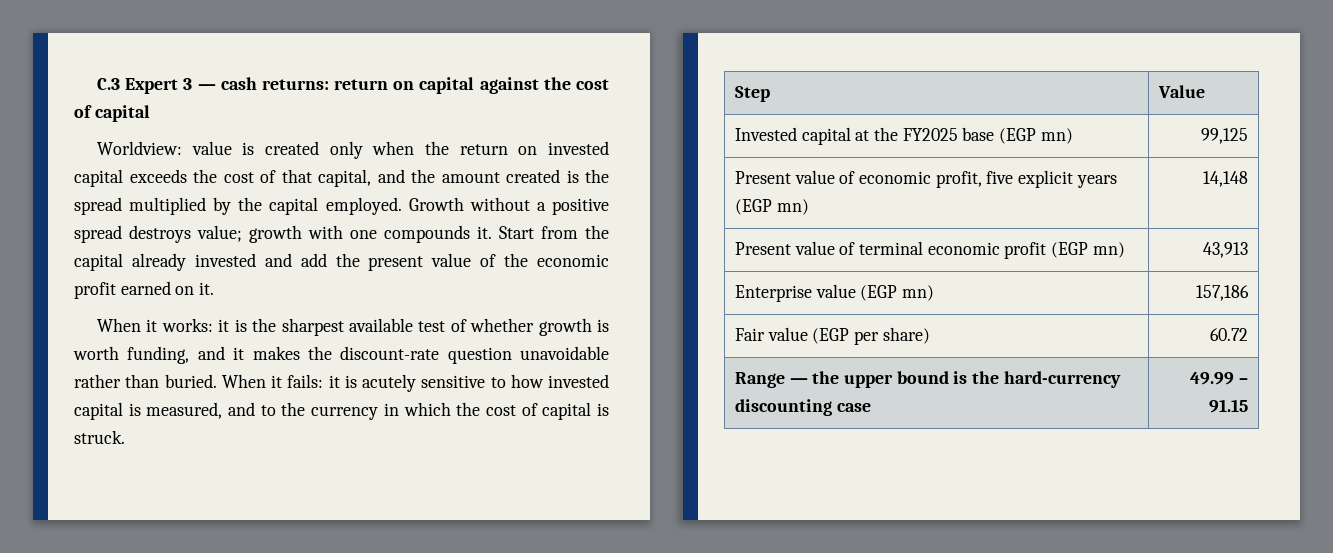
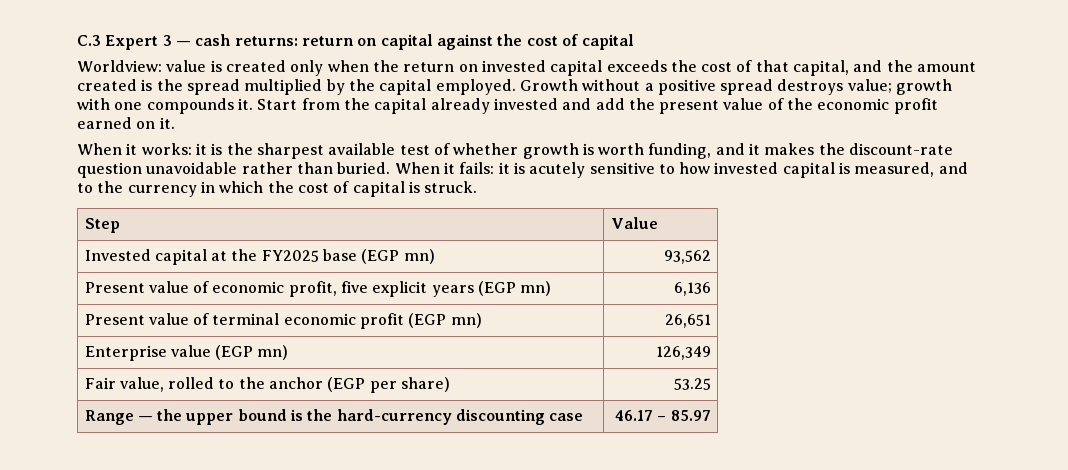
[1201,128,1249,144] 99,125 -> [663,250,711,264] 93,562
[1203,171,1249,187] 14,148 -> [673,282,711,296] 6,136
[1203,242,1249,258] 43,913 -> [664,314,711,328] 26,651
[1196,285,1250,301] 157,186 -> [655,346,711,360] 126,349
[767,327,808,341] value -> [119,377,324,392] value, rolled to the anchor
[1210,328,1249,341] 60.72 -> [673,378,711,390] 53.25
[1190,372,1249,385] [1209,399,1249,413] 49.99 – 91.15 -> [614,410,711,421] 46.17 – 85.97

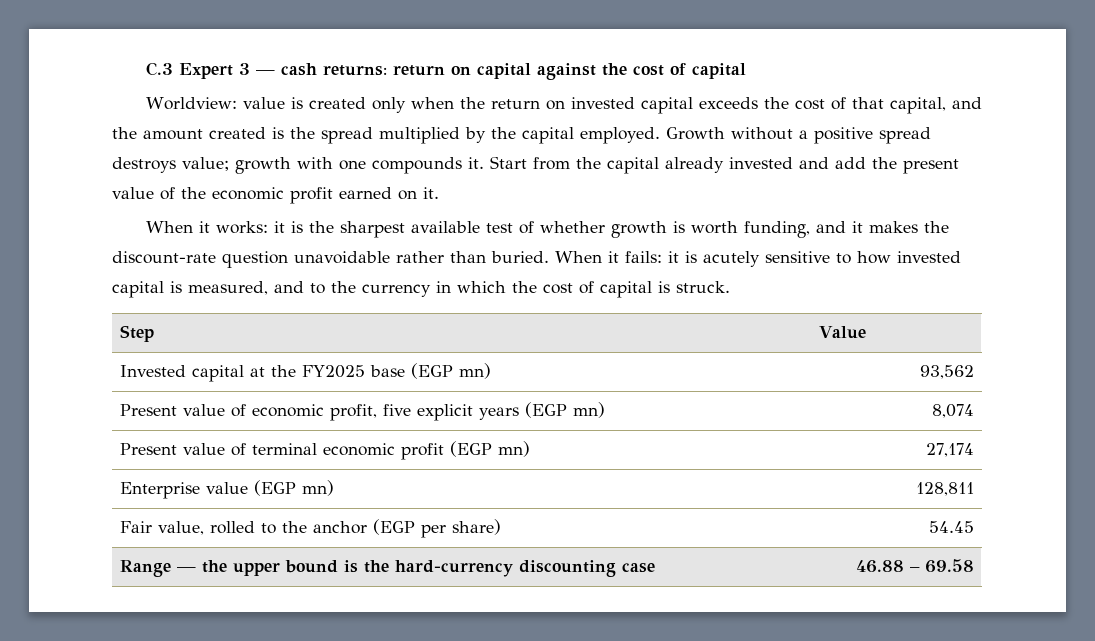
[673,282,711,296] 6,136 -> [932,404,975,418] 8,074
[664,314,711,328] 26,651 -> [926,443,975,457] 27,174
[655,346,711,360] 126,349 -> [916,482,975,496] 128,811
[673,378,711,390] 53.25 -> [929,521,975,533] 54.45
[614,410,711,421] 46.17 – 85.97 -> [856,559,975,573] 46.88 – 69.58

